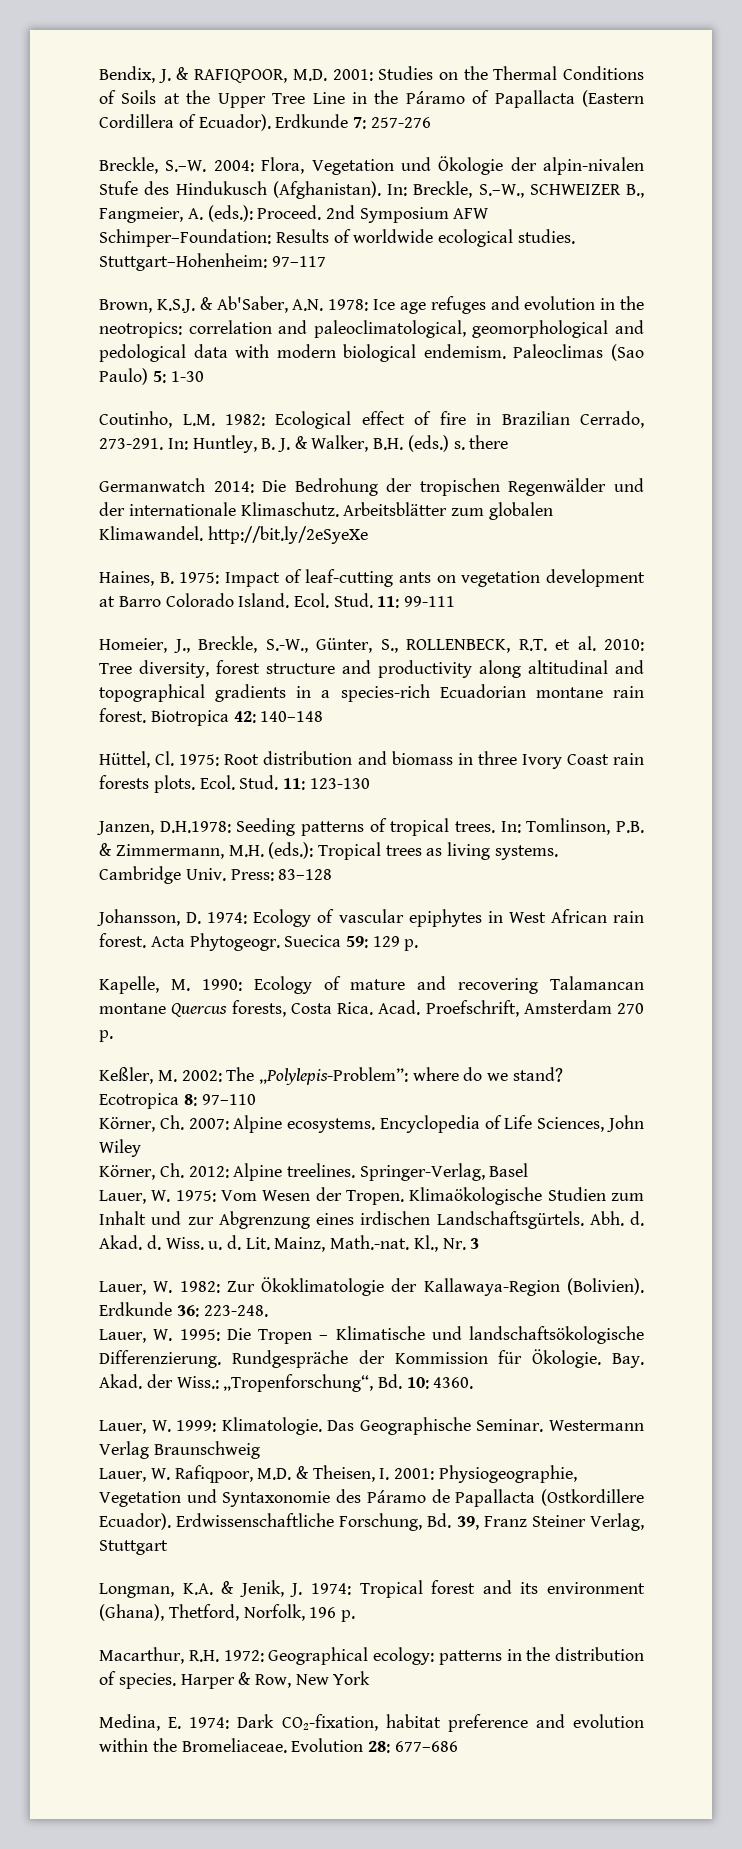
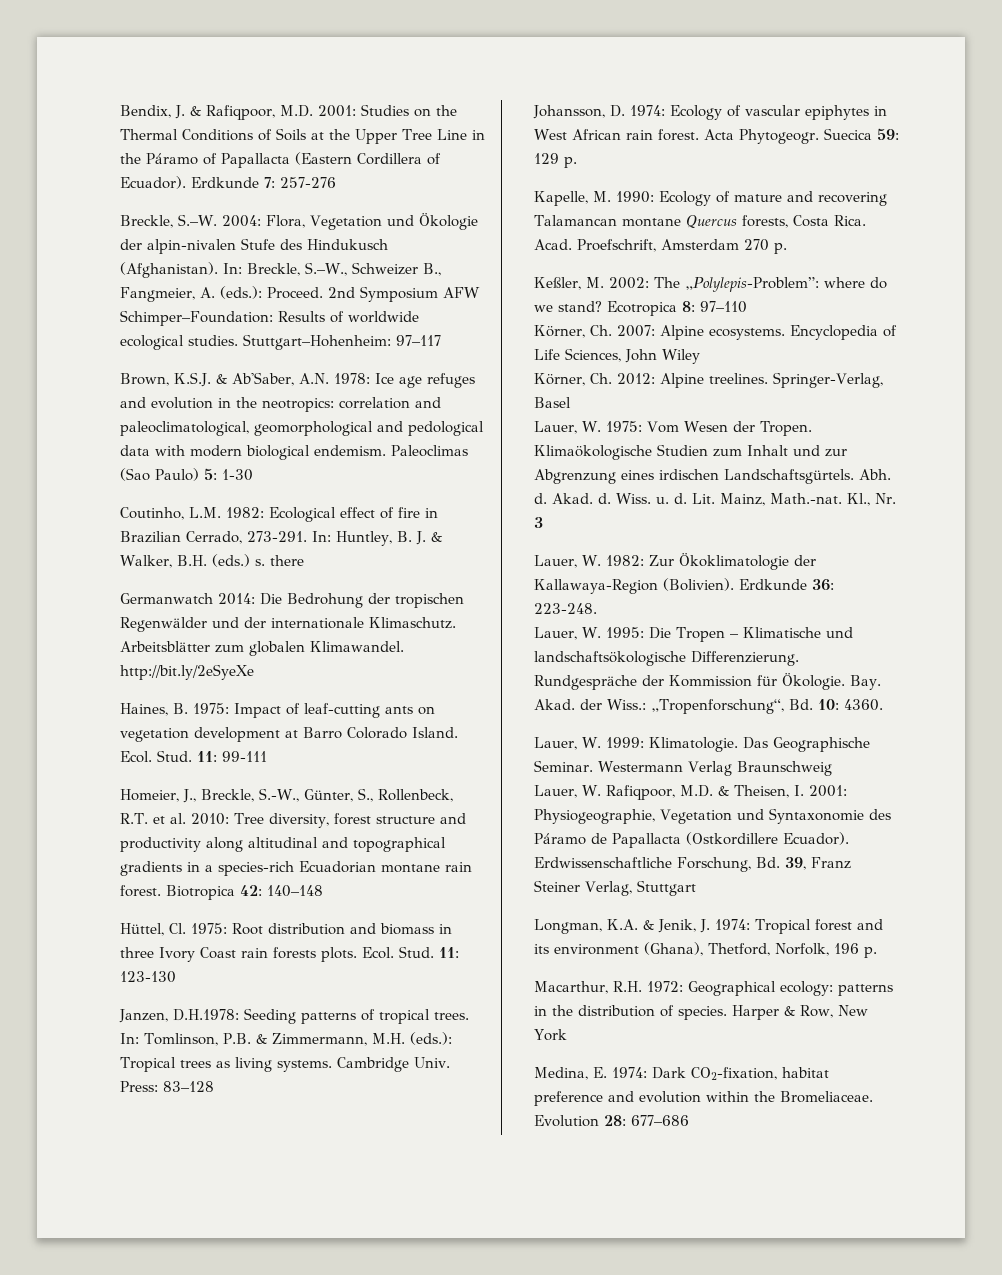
[194,69,288,83] RAFIQPOOR, -> [205,105,275,120] Rafiqpoor,
[529,184,621,195] SCHWEIZER -> [351,262,418,275] Schweizer
[406,639,511,653] ROLLENBECK, -> [377,789,453,802] Rollenbeck,

